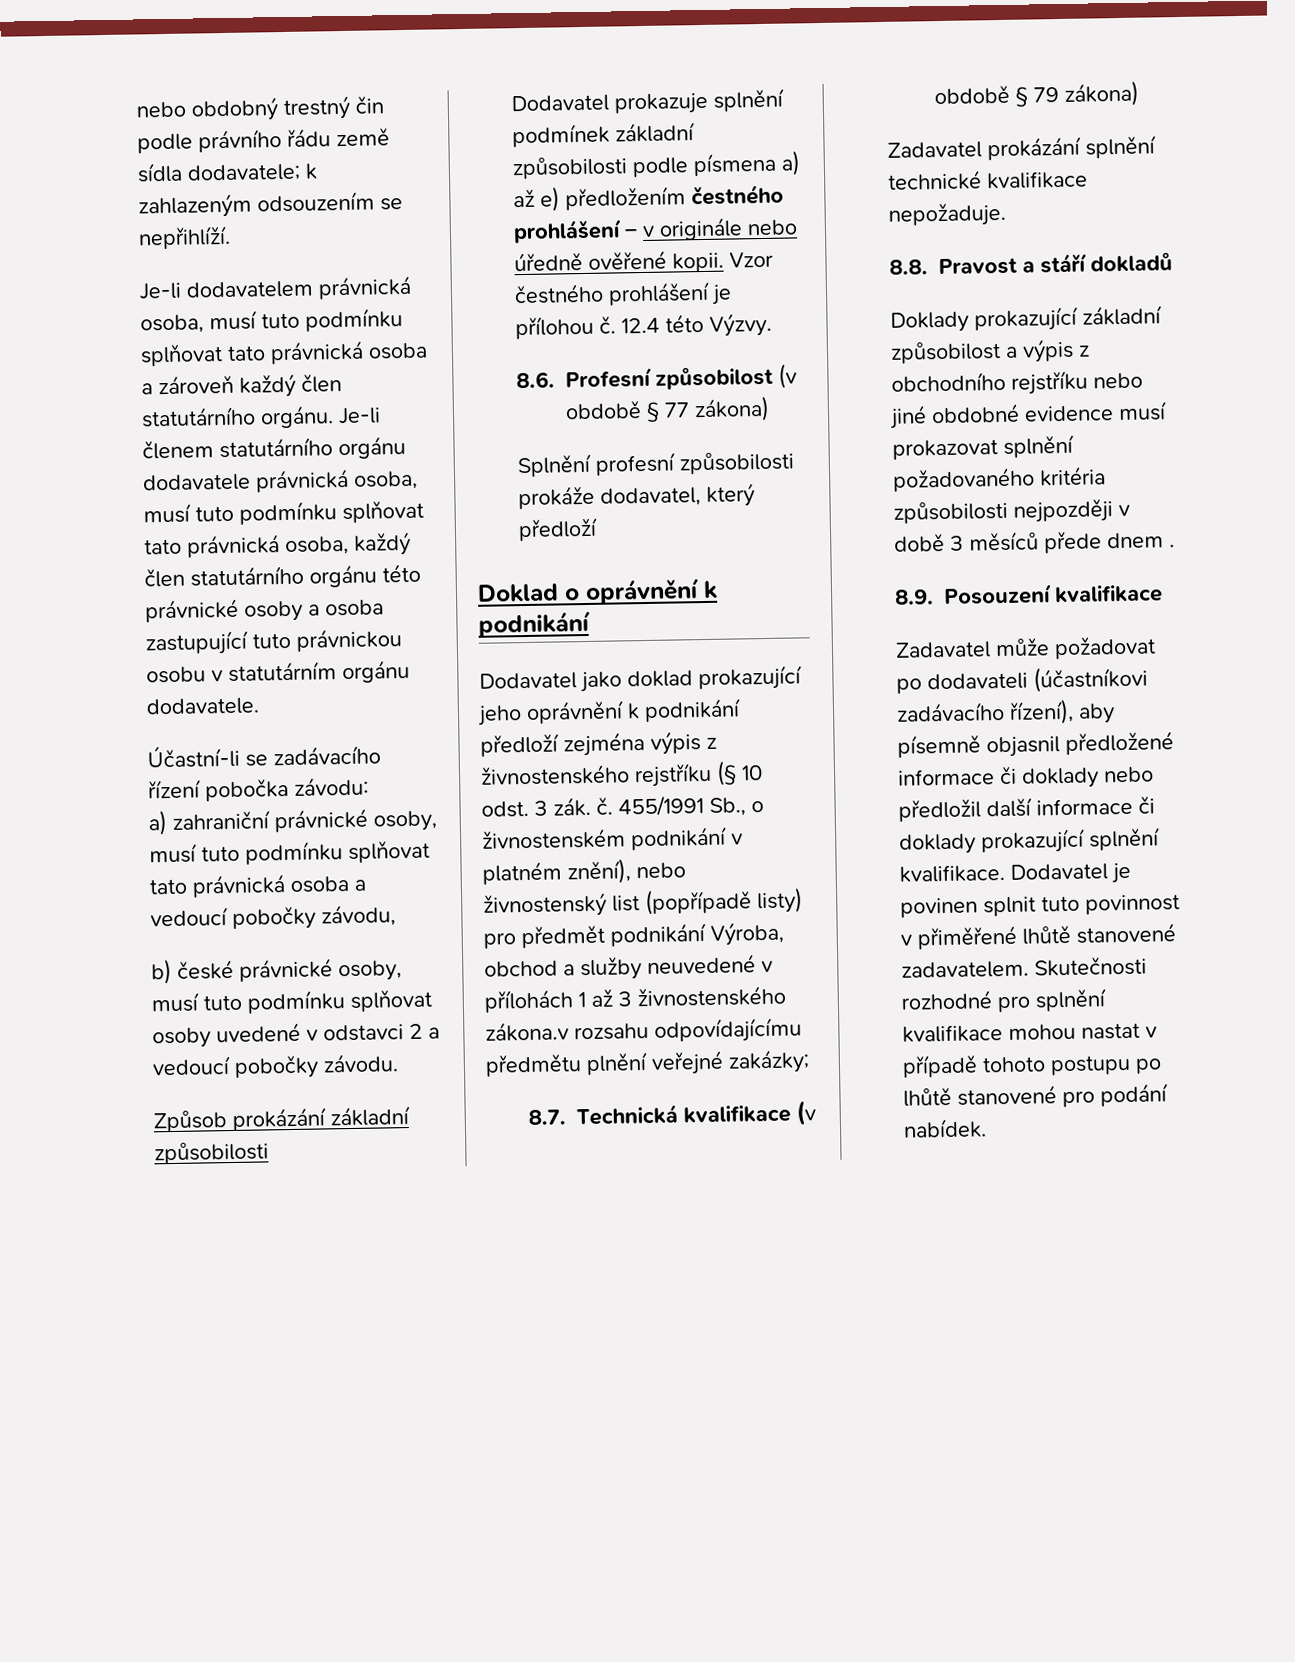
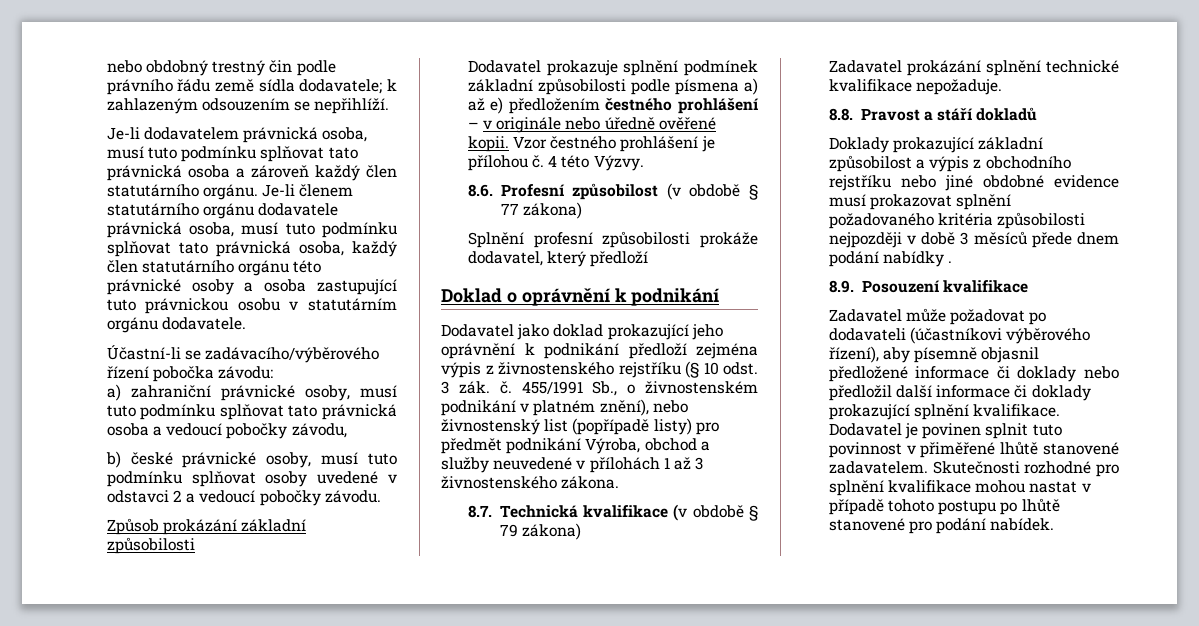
[273,745,382,766] zadávacího -> [205,347,380,363] zadávacího/výběrového
[621,317,661,334] 12.4 -> [548,155,558,167] 4
[485,1017,802,1043] [485,1049,810,1077] zákona.v rozsahu odpovídajícímu předmětu plnění veřejné zakázky; -> [561,476,620,489] zákona.
(1165, 540) none -> [828,251,944,267] podání nabídky
[896,701,1006,722] zadávacího -> [1006,328,1091,344] výběrového

